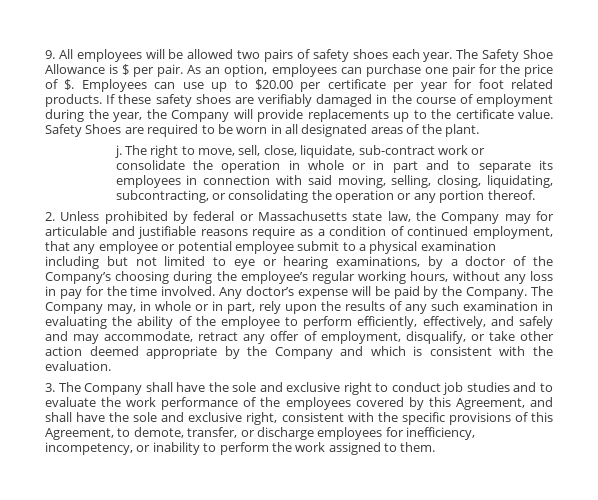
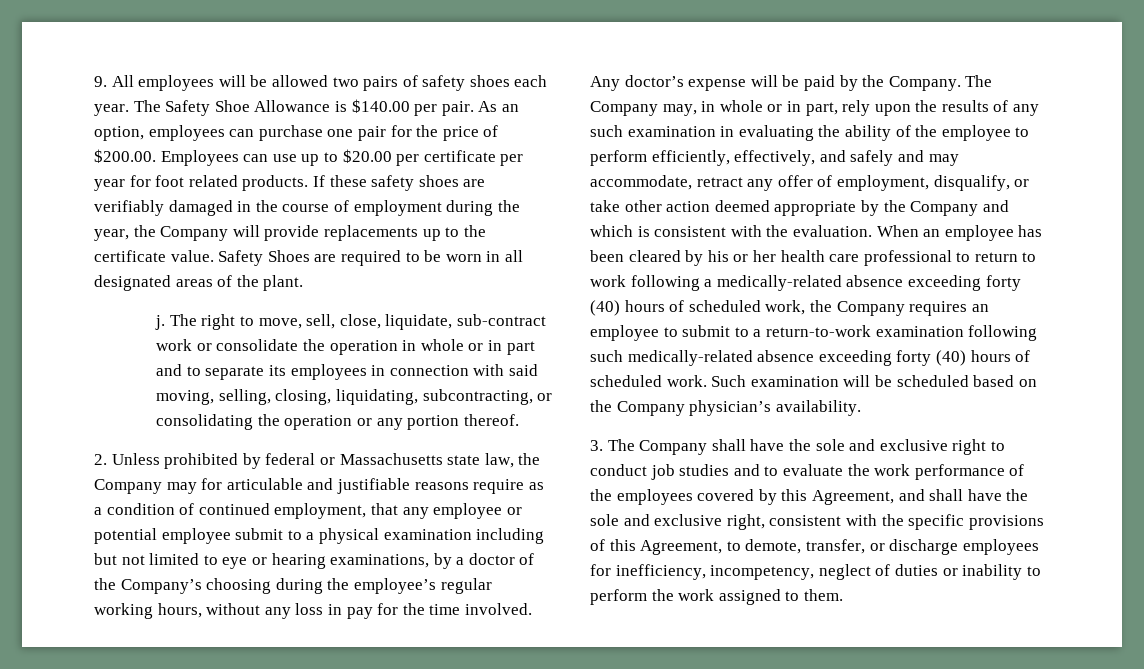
[122,64,130,75] $ -> [351,99,410,113] $140.00
[64,79,75,90] $. -> [94,149,156,163] $200.00.
(111, 366) none -> [876,225,1043,241] [590,250,1037,266] [590,275,1021,291] [590,300,989,316] [590,325,1038,341] [590,350,1031,366] [590,375,1037,387] [590,400,861,416] When an employee has been cleared by his or her health care professional to return to work following a medically-related absence exceeding forty (40) hours of scheduled work, the Company requires an employee to submit to a return-to-work examination following such medically-related absence exceeding forty (40) hours of scheduled work. Such examination will be scheduled based on the Company physician’s availability.
(133, 448) none -> [818,564,938,580] neglect of duties

